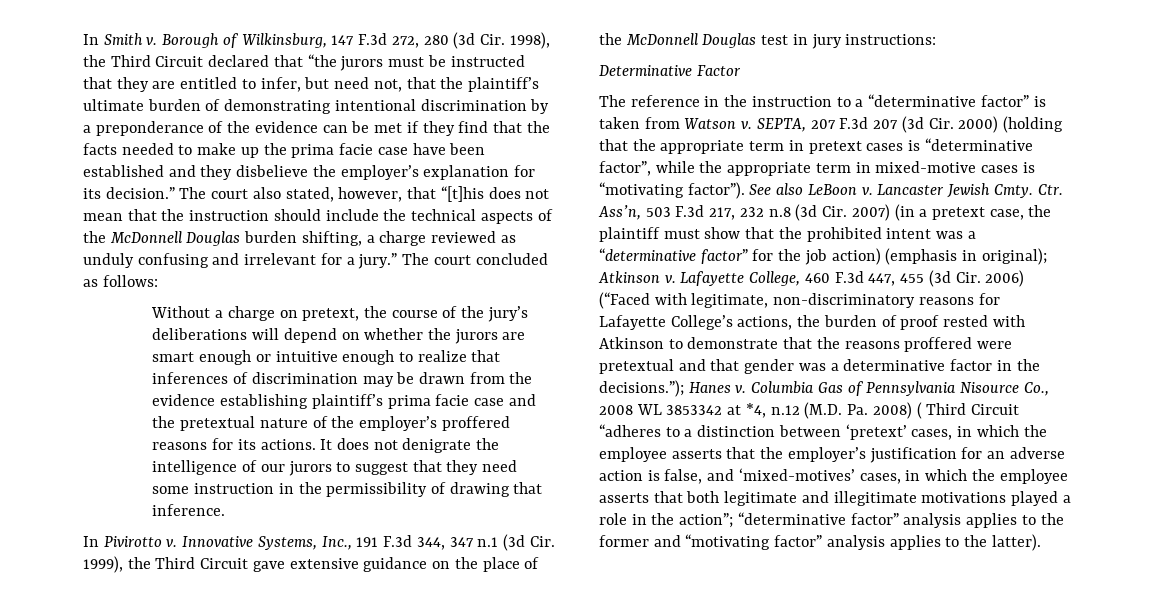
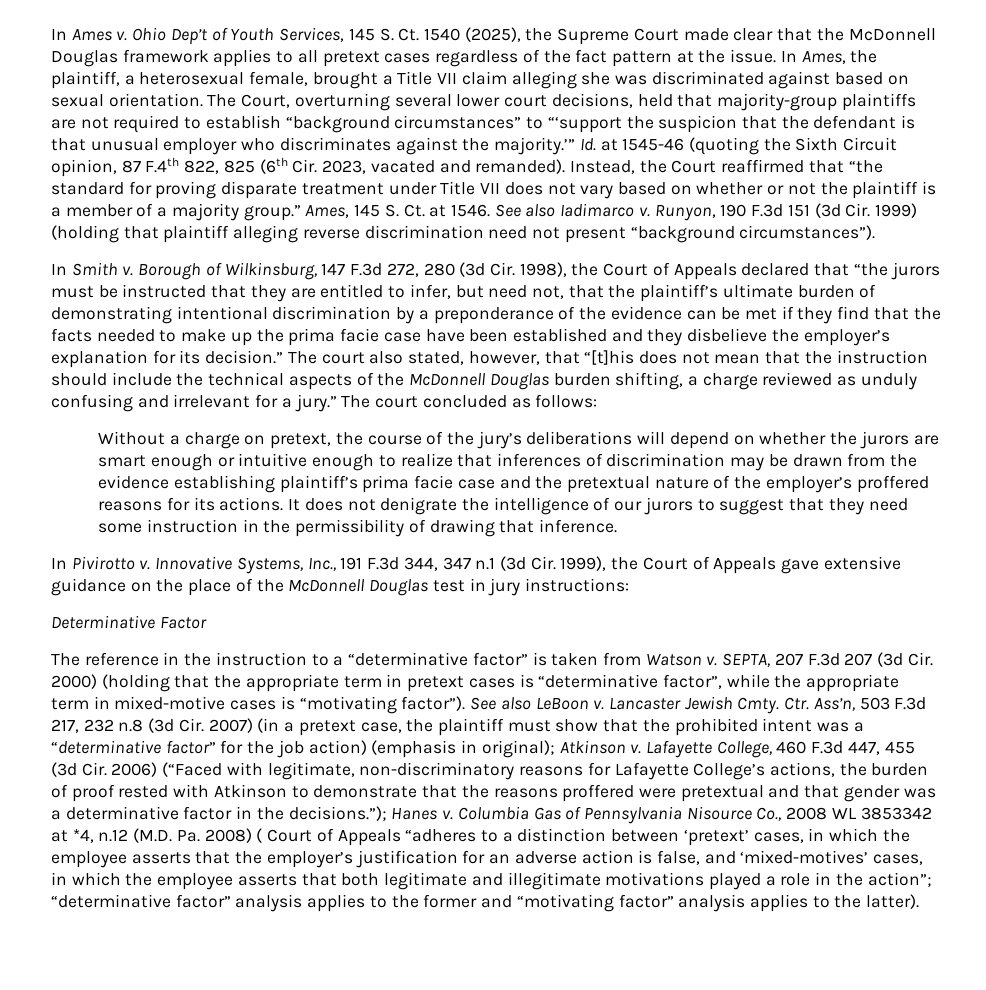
[83,34,99,45] In -> [51,27,936,45] [51,49,878,67] [51,71,909,89] [51,93,916,111] [51,115,916,133] [51,137,898,155] [51,157,883,177] [51,181,937,199] [51,203,917,221] [51,225,876,243] [51,264,67,275] In Ames v. Ohio Dep’t of Youth Services, 145 S. Ct. 1540 (2025), the Supreme Court made clear that the McDonnell Douglas framework applies to all pretext cases regardless of the fact pattern at the issue. In Ames, the plaintiff, a heterosexual female, brought a Title VII claim alleging she was discriminated against based on sexual orientation. The Court, overturning several lower court decisions, held that majority-group plaintiffs are not required to establish “background circumstances” to “‘support the suspicion that the defendant is that unusual employer who discriminates against the majority.’” Id. at 1545-46 (quoting the Sixth Circuit opinion, 87 F.4th 822, 825 (6th Cir. 2023, vacated and remanded). Instead, the Court reaffirmed that “the standard for proving disparate treatment under Title VII does not vary based on whether or not the plaintiff is a member of a majority group.” Ames, 145 S. Ct. at 1546. See also Iadimarco v. Runyon, 190 F.3d 151 (3d Cir. 1999) (holding that plaintiff alleging reverse discrimination need not present “background circumstances”). // In
[110,55,204,67] Third Circuit -> [603,262,737,280] Court of Appeals
[155,557,249,569] Third Circuit -> [642,556,777,574] Court of Appeals
[926,403,1019,415] Third Circuit -> [267,828,401,846] Court of Appeals

